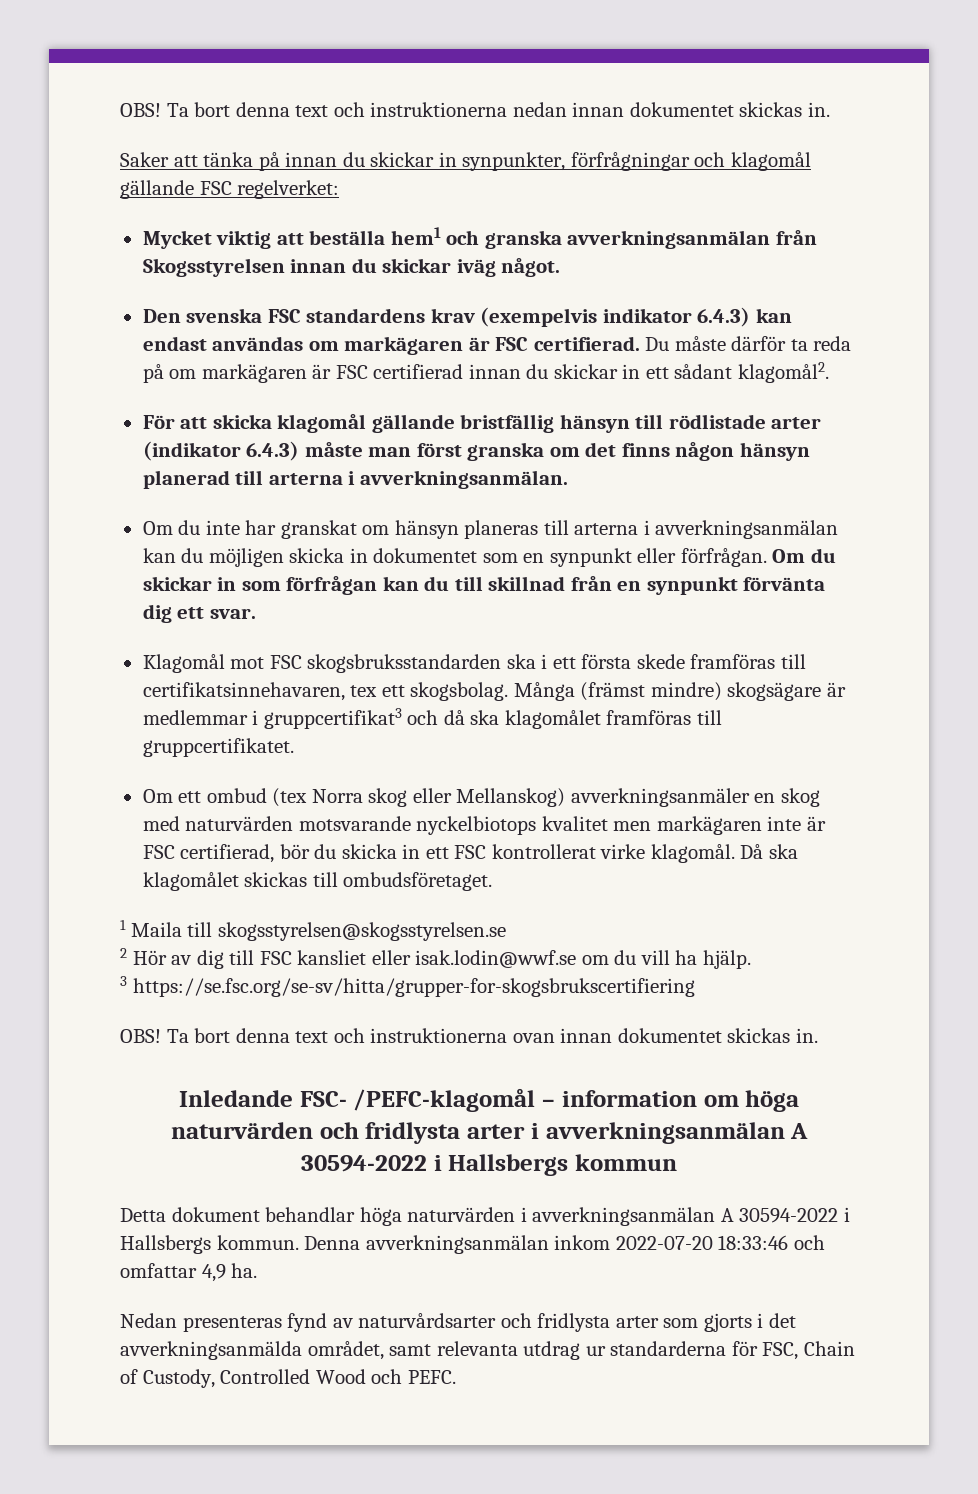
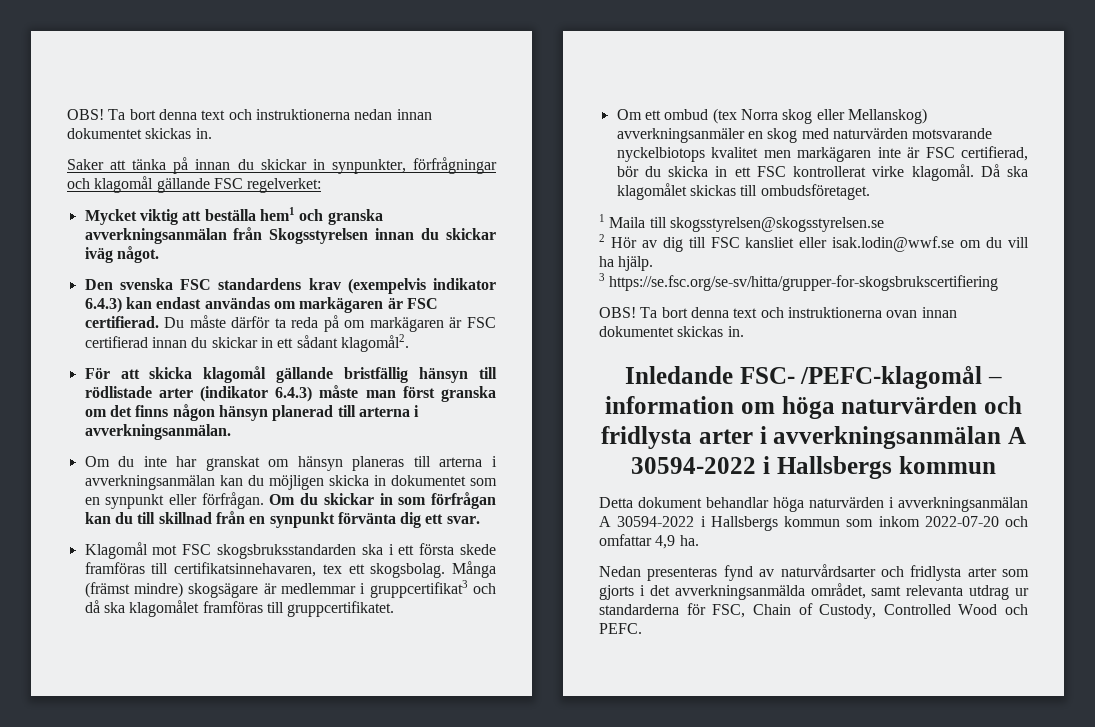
[216,1235,549,1254] kommun. Denna avverkningsanmälan -> [784,516,874,527] kommun som
[718,1235,789,1250] 18:33:46 -> (999, 521) none

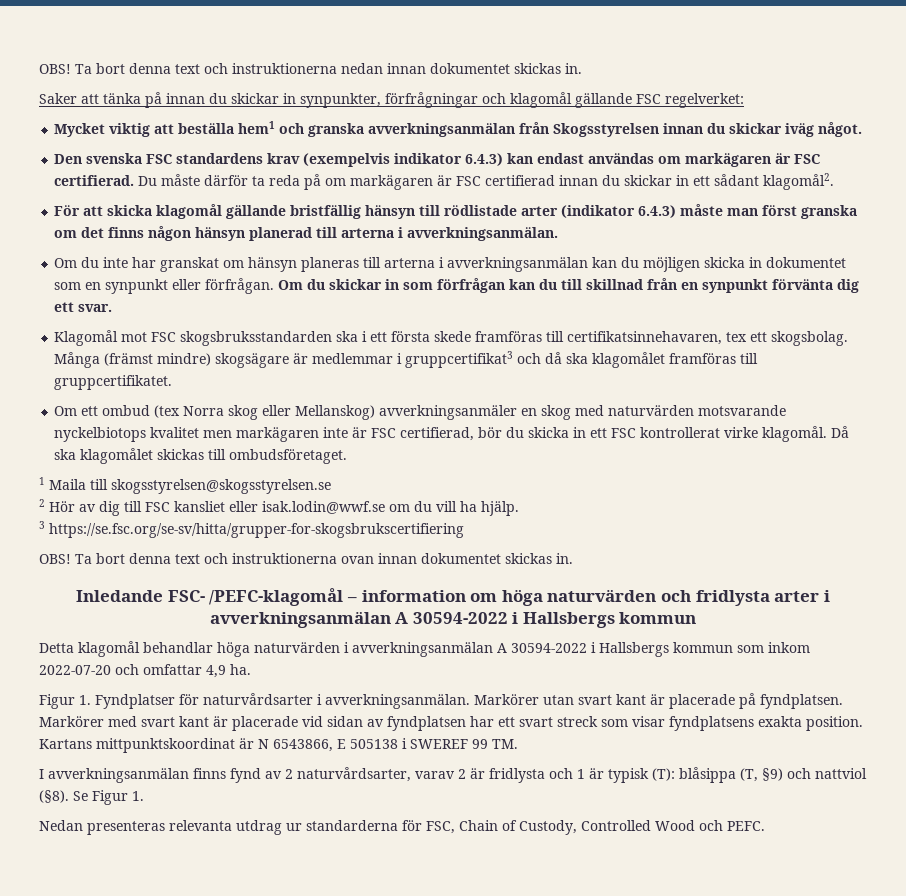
[638,497,702,508] dokument -> [78,641,140,657] klagomål
[599,564,1029,581] [599,583,902,600] Nedan presenteras fynd av naturvårdsarter och fridlysta arter som gjorts i det avverkningsanmälda området, samt -> [39,693,843,709] [39,716,863,731] [39,738,518,753] [39,767,867,783] [39,790,144,805] [39,820,165,835] Figur 1. Fyndplatser för naturvårdsarter i avverkningsanmälan. Markörer utan svart kant är placerade på fyndplatsen. Markörer med svart kant är placerade vid sidan av fyndplatsen har ett svart streck som visar fyndplatsens exakta position. Kartans mittpunktskoordinat är N 6543866, E 505138 i SWEREF 99 TM. // I avverkningsanmälan finns fynd av 2 naturvårdsarter, varav 2 är fridlysta och 1 är typisk (T): blåsippa (T, §9) och nattviol (§8). Se Figur 1. // Nedan presenteras

